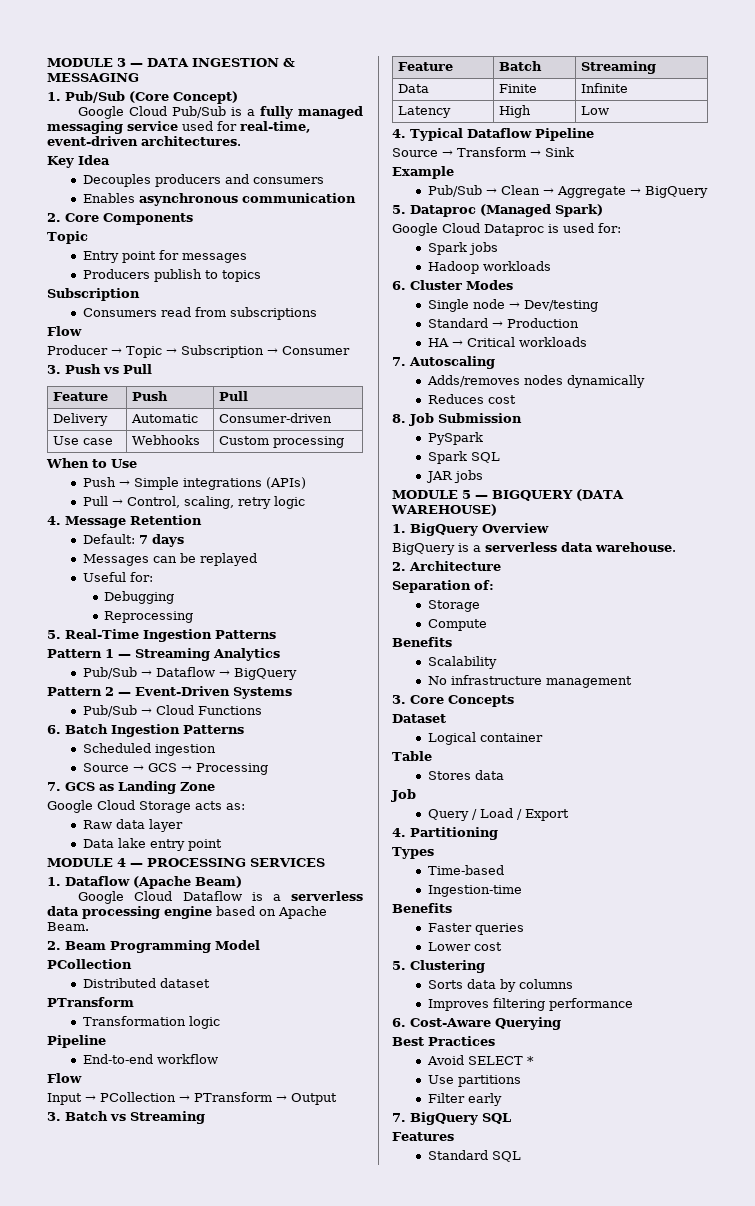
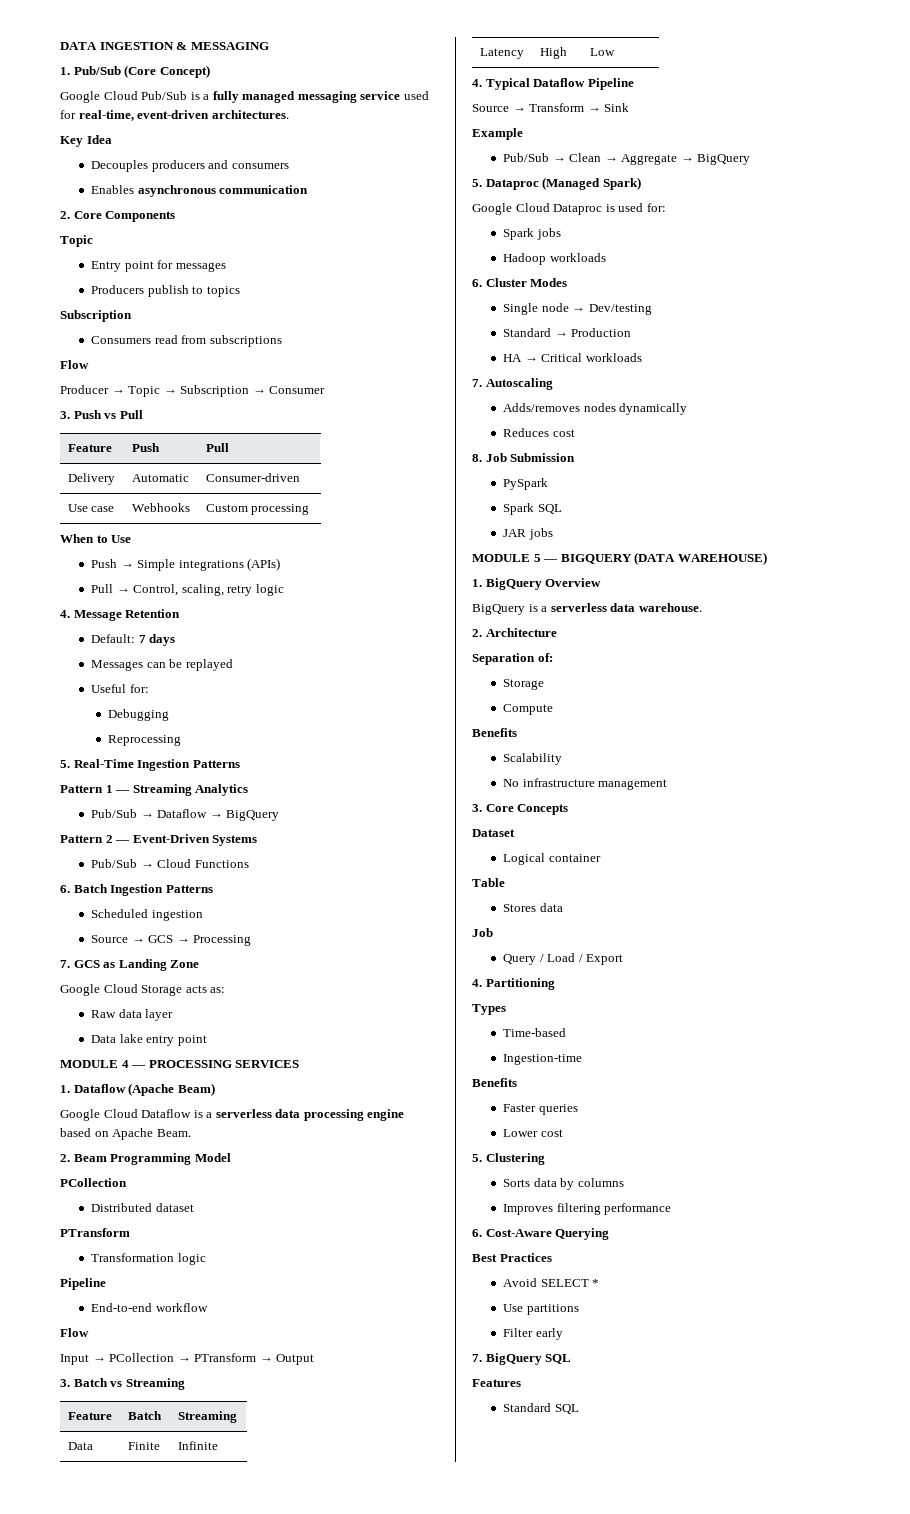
[47,58,143,67] MODULE 3 — -> (60, 46) none

